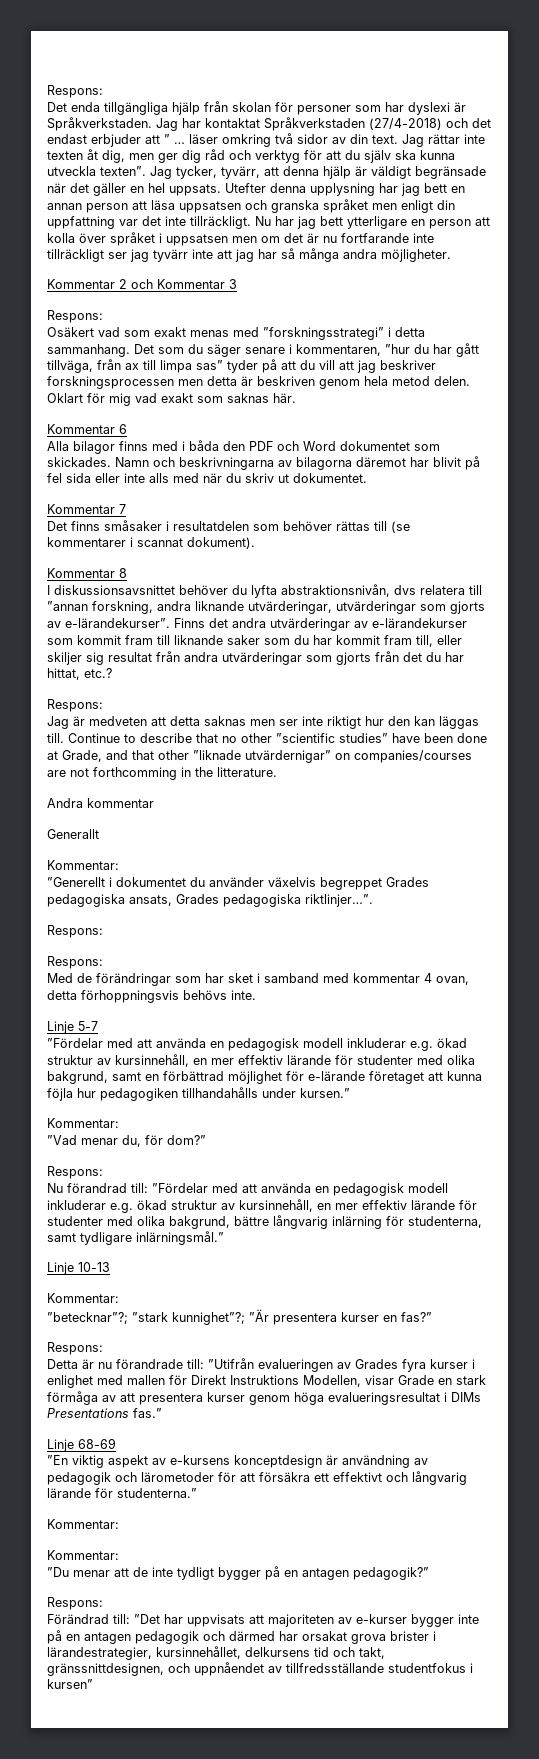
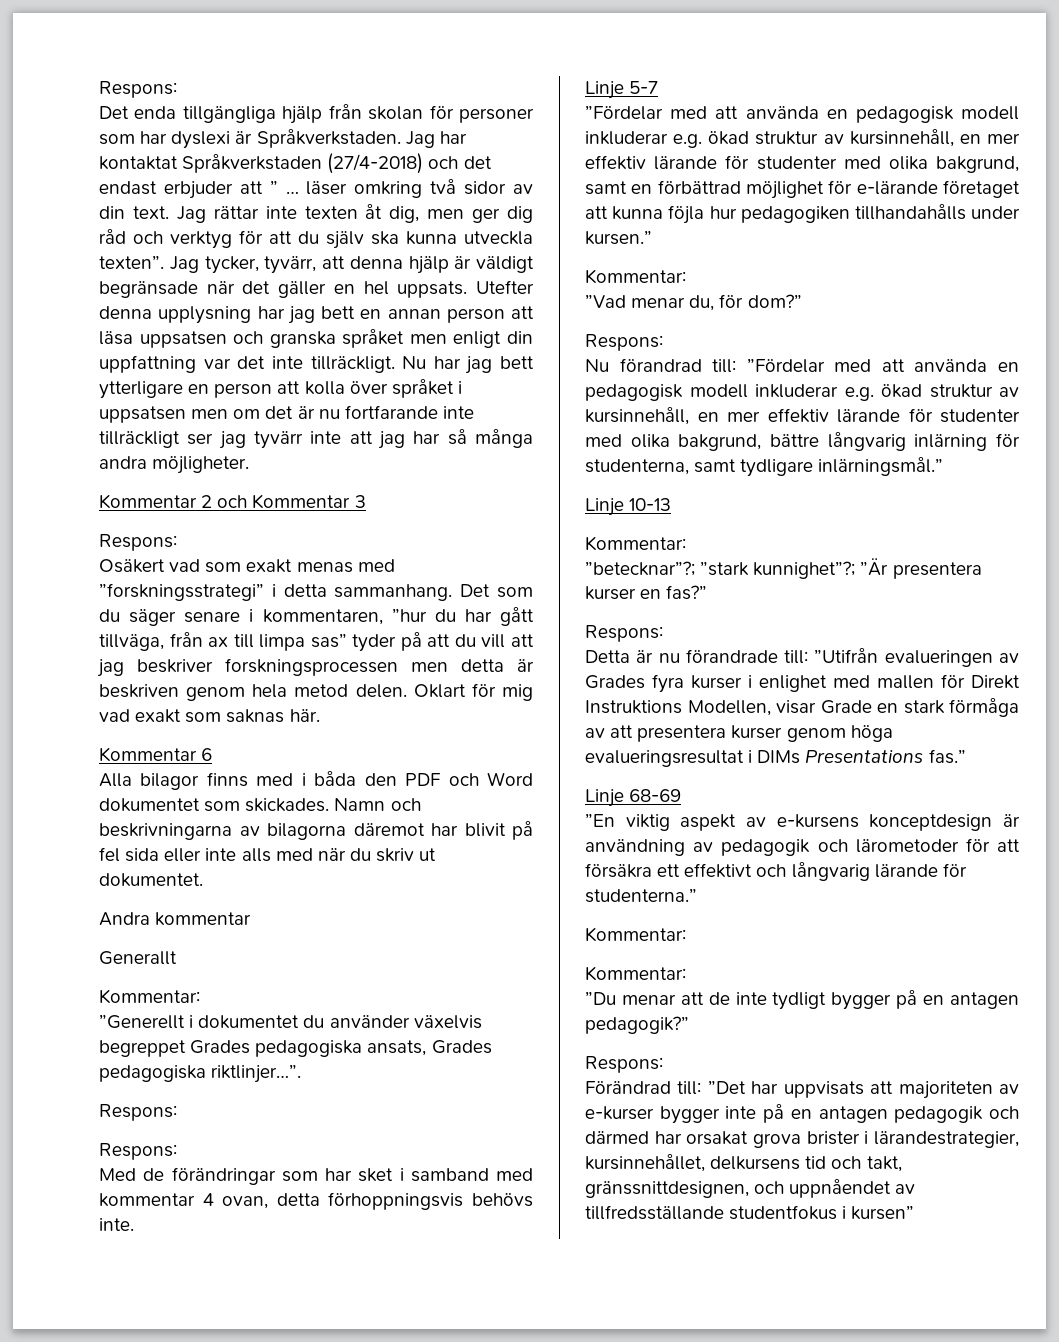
[47,504,126,514] [47,520,410,533] [47,537,255,549] [47,568,127,578] [47,584,482,598] [47,601,485,614] [47,618,467,631] [47,635,462,647] [47,651,464,665] [47,668,112,680] [47,699,103,712] [47,716,479,729] [47,733,487,743] [47,750,472,763] [47,767,277,780] // Kommentar 7 // Det finns småsaker i resultatdelen som behöver rättas till (se kommentarer i scannat dokument). // Kommentar 8 // I diskussionsavsnittet behöver du lyfta abstraktionsnivån, dvs relatera till ”annan forskning, andra liknande utvärderingar, utvärderingar som gjorts av e-lärandekurser”. Finns det andra utvärderingar av e-lärandekurser som kommit fram till liknande saker som du har kommit fram till, eller skiljer sig resultat från andra utvärderingar som gjorts från det du har hittat, etc.? // Respons: // Jag är medveten att detta saknas men ser inte riktigt hur den kan läggas till. Continue to describe that no other ”scientific studies” have been done at Grade, and that other ”liknade utvärdernigar” on companies/courses are not forthcomming in the litterature. -> (203, 880) none

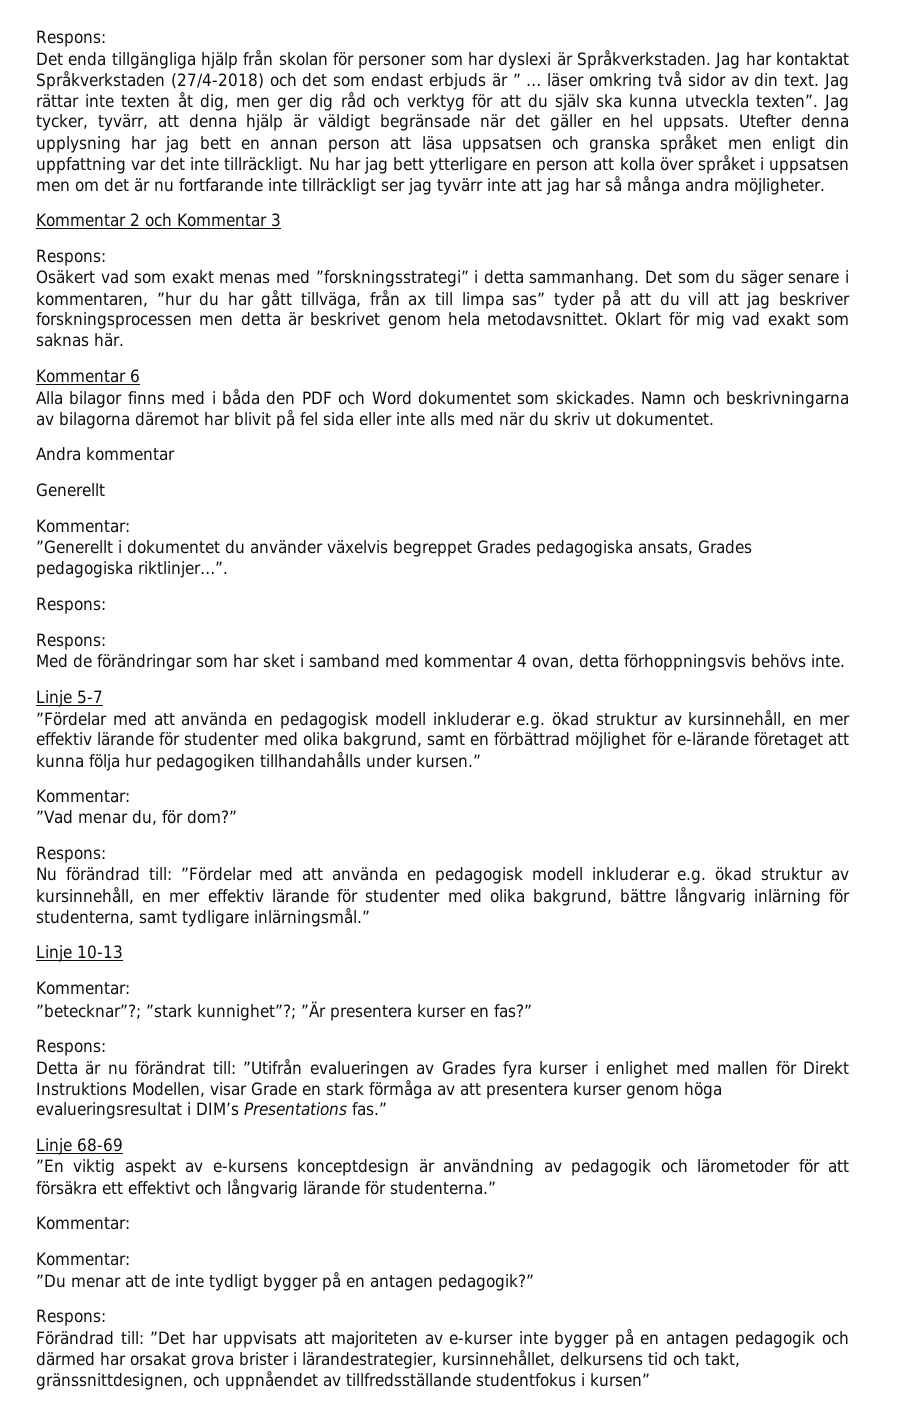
[99,181,263,199] endast erbjuder att -> [333,73,508,90] som endast erbjuds är
[99,684,179,698] beskriven -> [310,312,381,326] beskrivet
[294,684,407,698] metod delen. -> [487,312,609,326] metodavsnittet.
[99,951,177,965] Generallt -> [36,483,105,497] Generellt
[668,205,705,224] föjla -> [89,754,120,771] följa
[619,358,702,372] förandrad -> [65,867,140,881] förändrad
[685,649,778,663] förandrade -> [135,1061,206,1075] förändrat
[757,750,801,764] DIMs -> [196,1102,239,1116] DIM’s
[659,1106,757,1124] bygger inte -> [518,1331,610,1348] inte bygger

